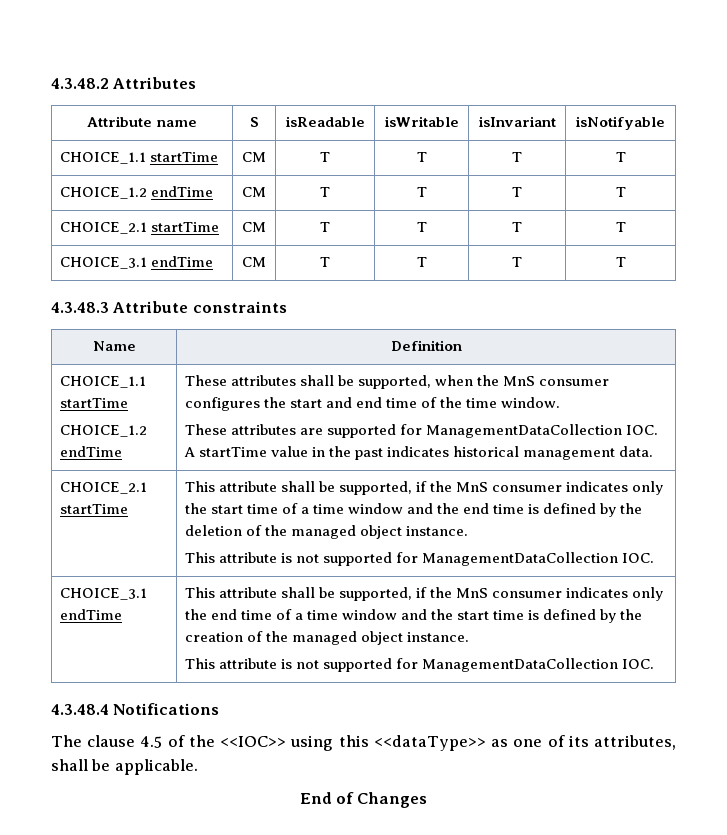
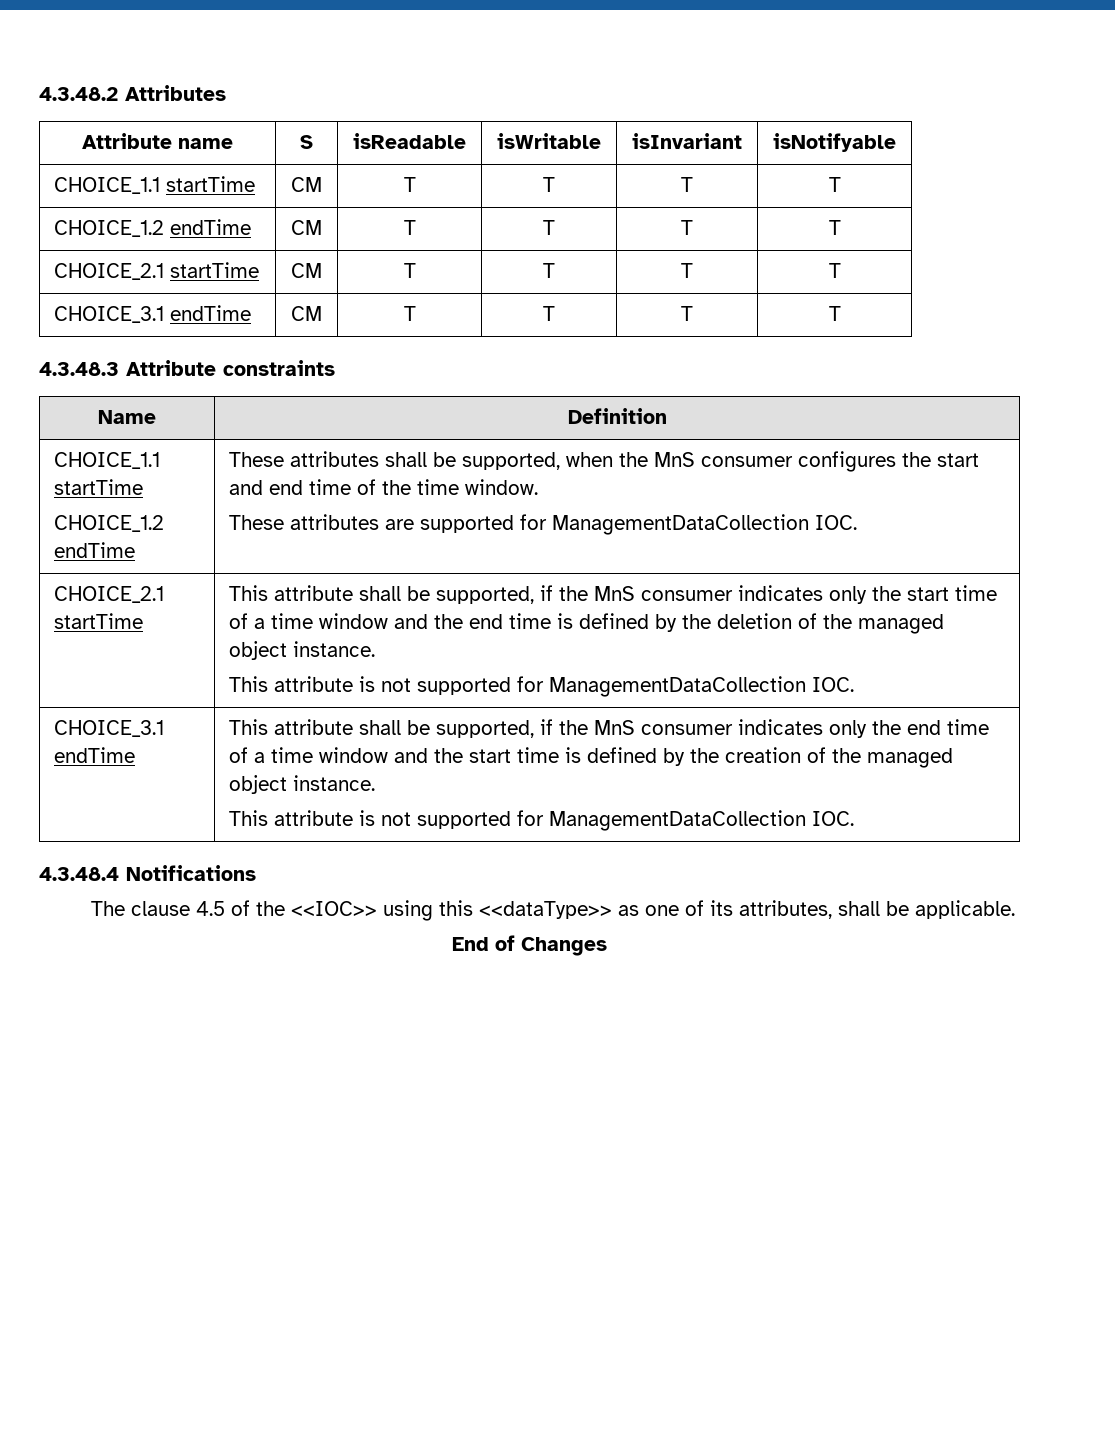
[183,446,654,460] A startTime value in the past indicates historical management data. -> (857, 522) none

